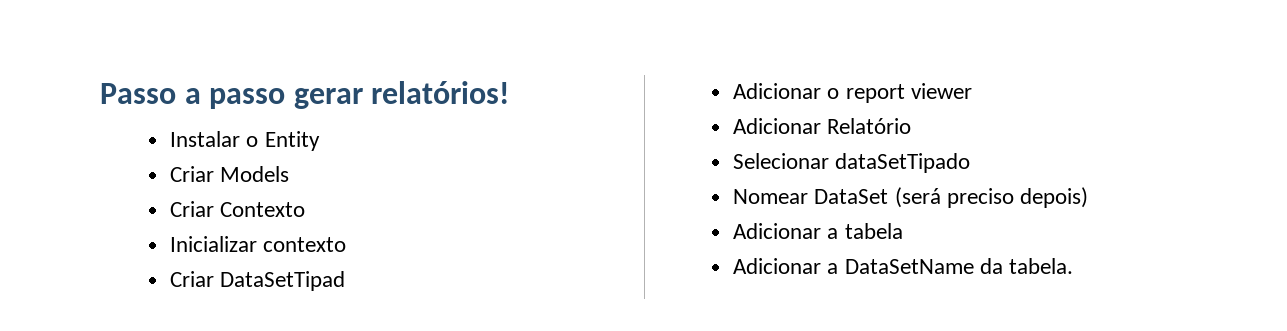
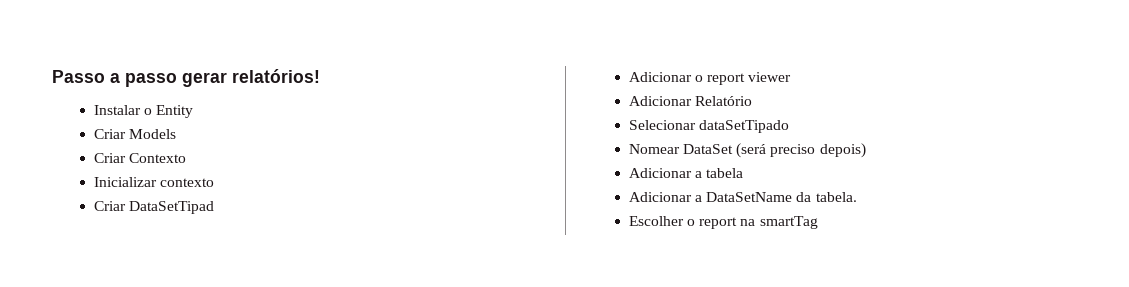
(1073, 266) none -> [628,216,818,229] // Escolher o report na smartTag

